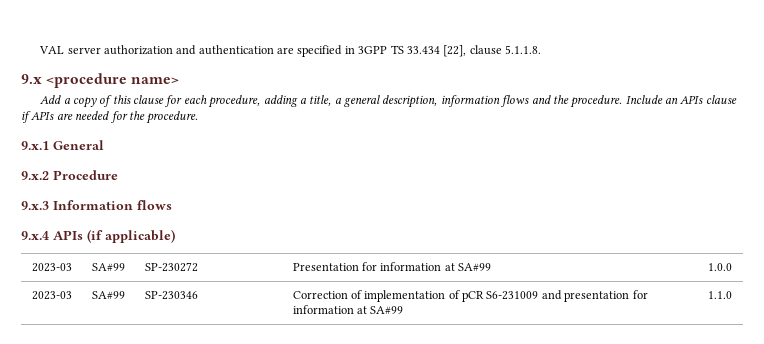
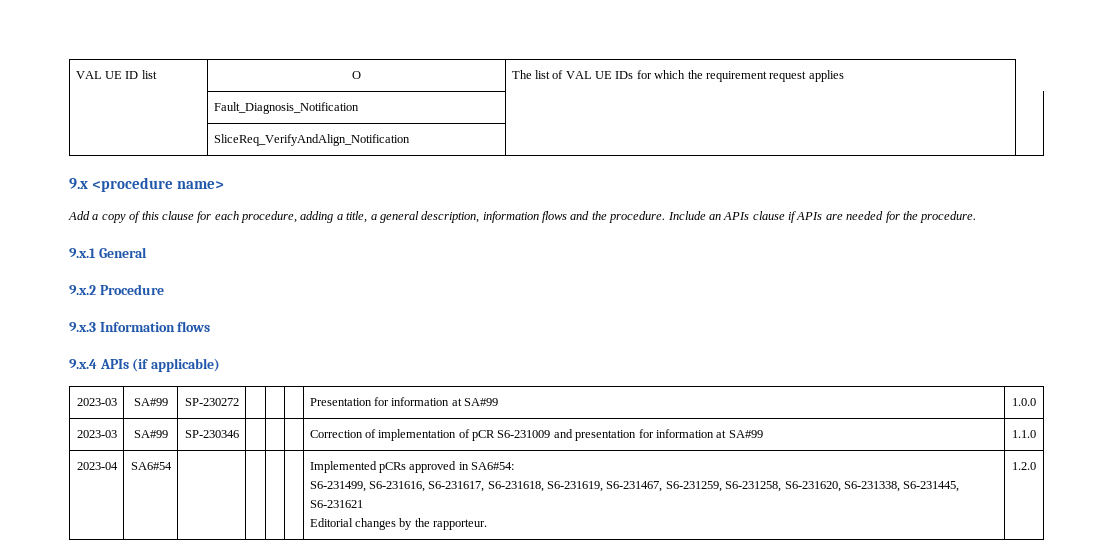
[39,45,542,57] VAL server authorization and authentication are specified in 3GPP TS 33.434 [22], clause 5.1.1.8. -> [75,70,157,79] [351,71,361,79] [511,70,844,82] [213,102,359,114] [213,134,410,146] VAL UE ID list | O | The list of VAL UE IDs for which the requirement request applies // | Fault_Diagnosis_Notification | | // | SliceReq_VerifyAndAlign_Notification | |
(732, 295) none -> [76,462,118,470] [130,462,172,470] [309,461,515,473] [309,481,960,492] [309,500,363,508] [309,518,488,530] [1012,462,1036,470] // 2023-04 | SA6#54 | | | | | Implemented pCRs approved in SA6#54: // S6-231499, S6-231616, S6-231617, S6-231618, S6-231619, S6-231467, S6-231259, S6-231258, S6-231620, S6-231338, S6-231445, S6-231621 // Editorial changes by the rapporteur. | 1.2.0

